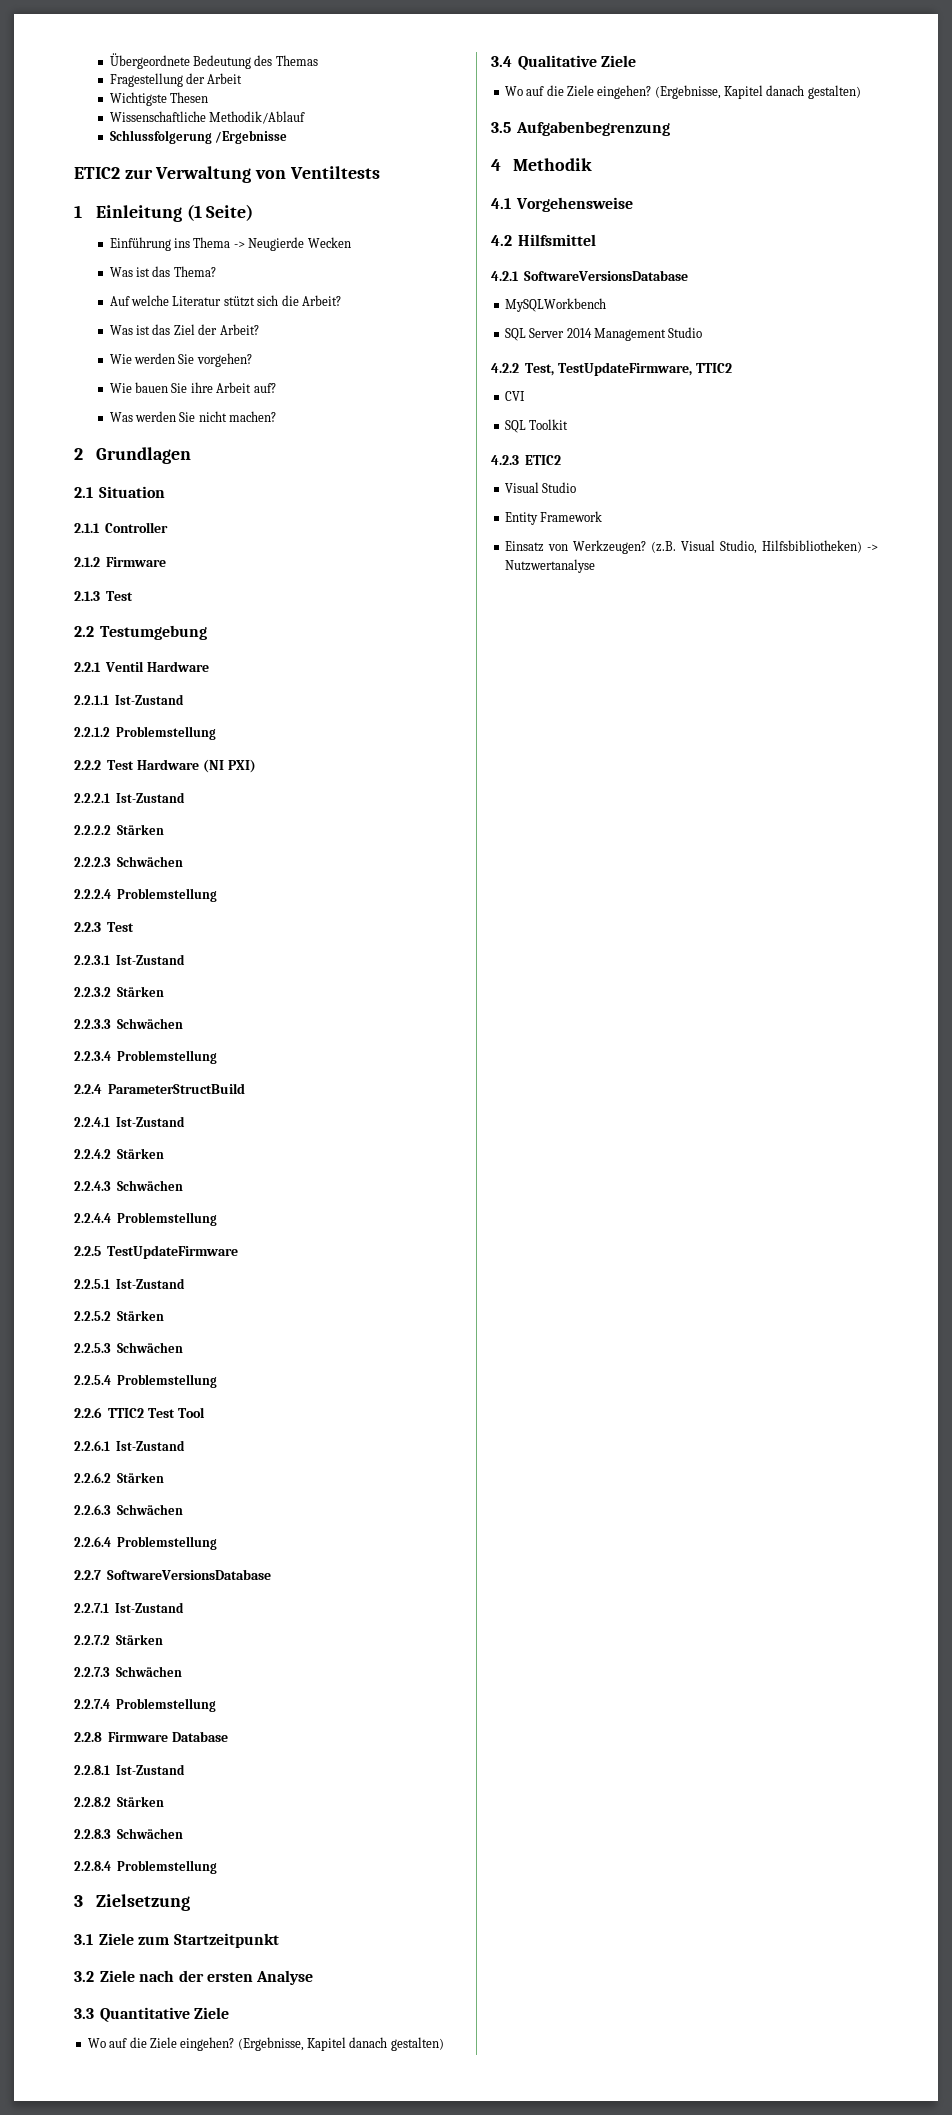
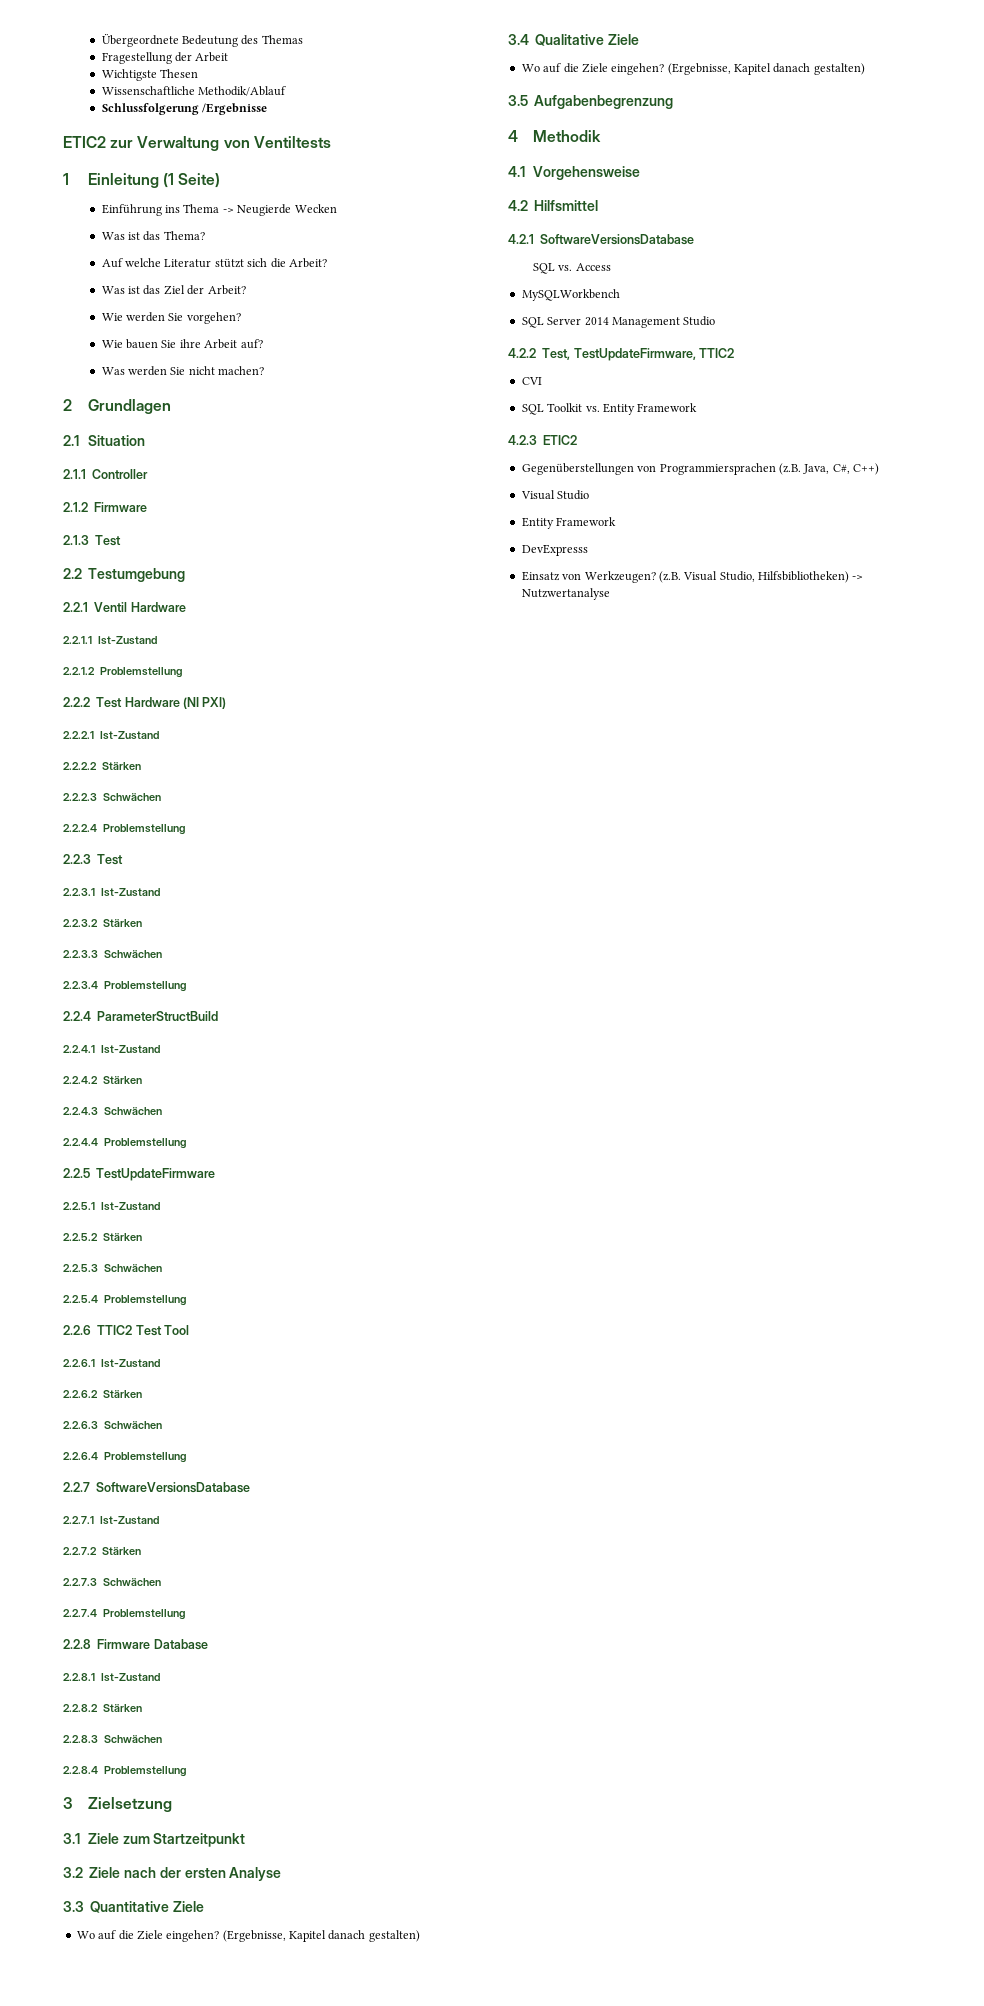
(689, 275) none -> [532,263,611,274] // SQL vs. Access
(569, 424) none -> [585,403,698,415] vs. Entity Framework
(562, 460) none -> [521,463,879,475] // Gegenüberstellungen von Programmiersprachen (z.B. Java, C#, C++)
(603, 516) none -> [521,544,588,556] // DevExpresss

